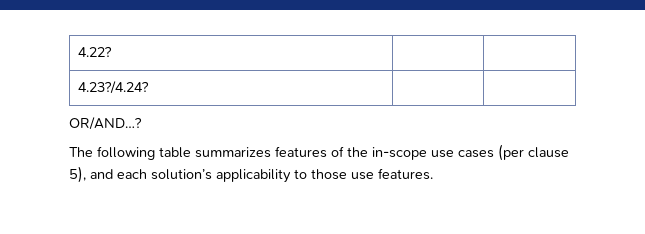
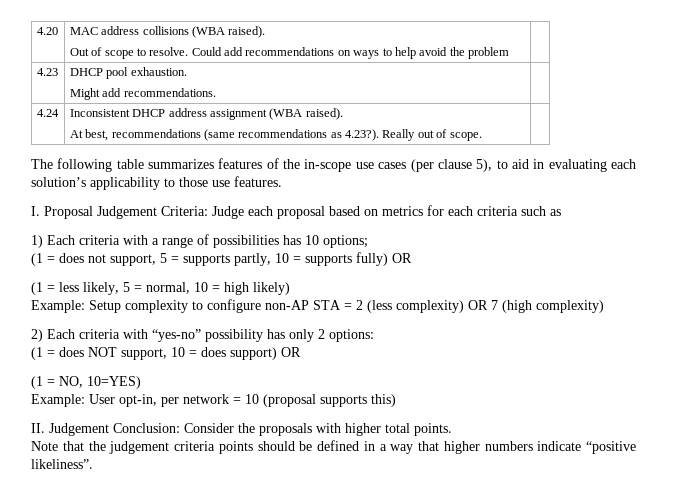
[77,46,112,57] [77,81,149,94] [69,117,142,130] 4.22? | | // 4.23?/4.24? | | // OR/AND…? -> [36,27,58,35] [69,26,266,38] [69,47,510,59] [36,68,58,76] [69,67,187,79] [69,88,216,100] [36,109,59,117] [69,108,343,120] [69,129,482,141] 4.20 | MAC address collisions (WBA raised). // Out of scope to resolve. Could add recommendations on ways to help avoid the problem | // 4.23 | DHCP pool exhaustion. // Might add recommendations. | // 4.24 | Inconsistent DHCP address assignment (WBA raised). // At best, recommendations (same recommendations as 4.23?). Really out of scope. |
[90,169,113,179] and -> [496,159,607,172] to aid in evaluating
(433, 174) none -> [31,205,561,219] [31,234,368,248] [31,252,412,266] [31,282,290,295] [31,299,604,313] [31,329,374,342] [31,347,301,360] [31,376,141,389] [31,394,396,407] [31,423,452,436] [31,440,636,454] [31,459,93,469] // I. Proposal Judgement Criteria: Judge each proposal based on metrics for each criteria such as // 1) Each criteria with a range of possibilities has 10 options; // (1 = does not support, 5 = supports partly, 10 = supports fully) OR // (1 = less likely, 5 = normal, 10 = high likely) // Example: Setup complexity to configure non-AP STA = 2 (less complexity) OR 7 (high complexity) // 2) Each criteria with “yes-no” possibility has only 2 options: // (1 = does NOT support, 10 = does support) OR // (1 = NO, 10=YES) // Example: User opt-in, per network = 10 (proposal supports this) // II. Judgement Conclusion: Consider the proposals with higher total points. // Note that the judgement criteria points should be defined in a way that higher numbers indicate “positive likeliness”.

